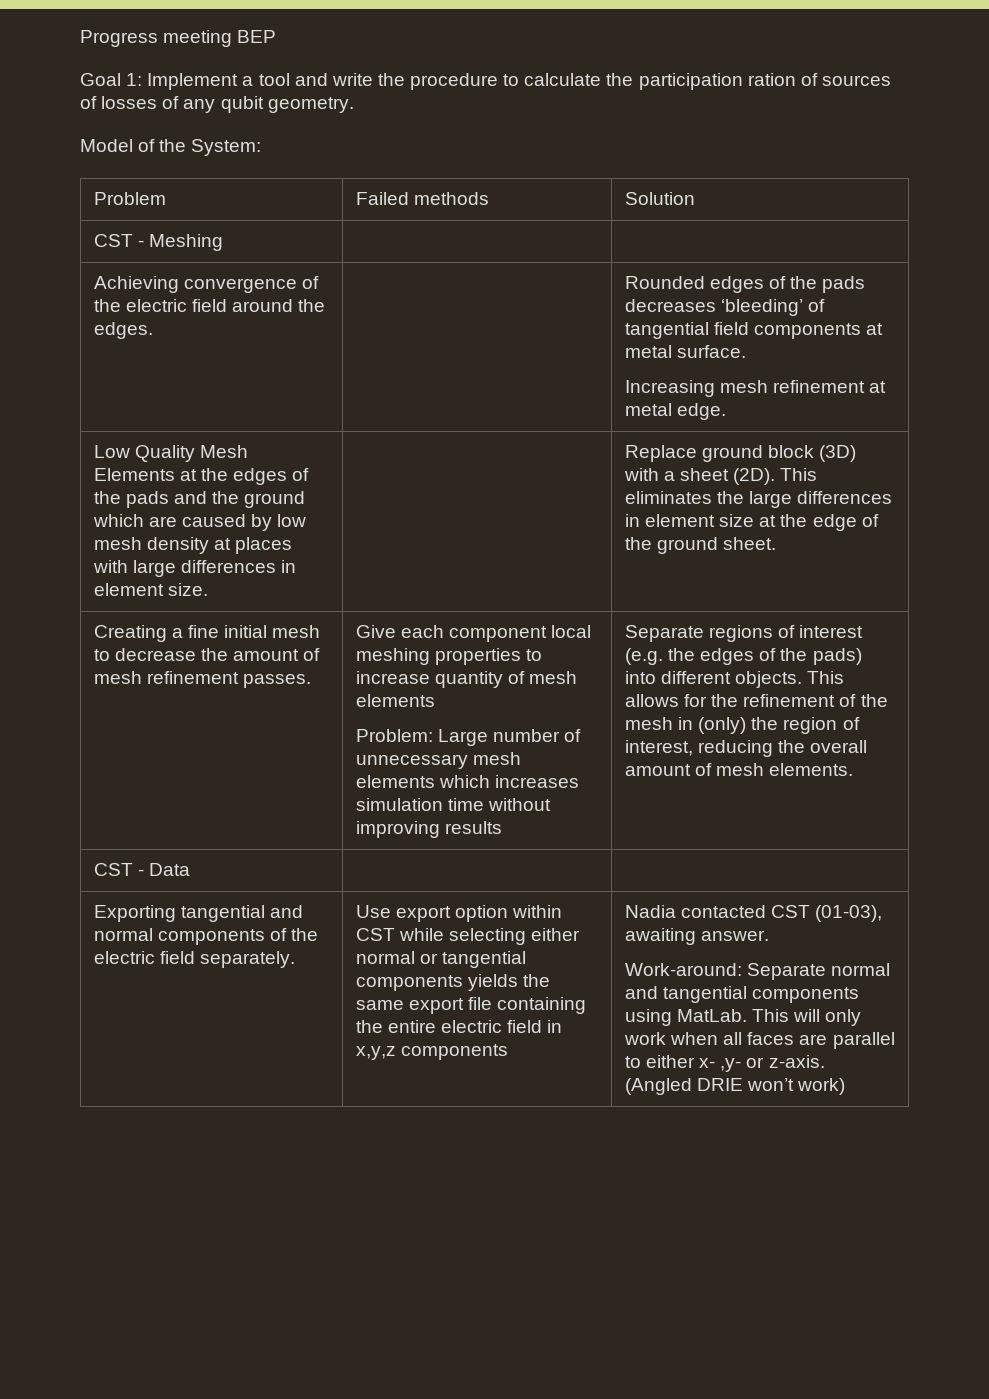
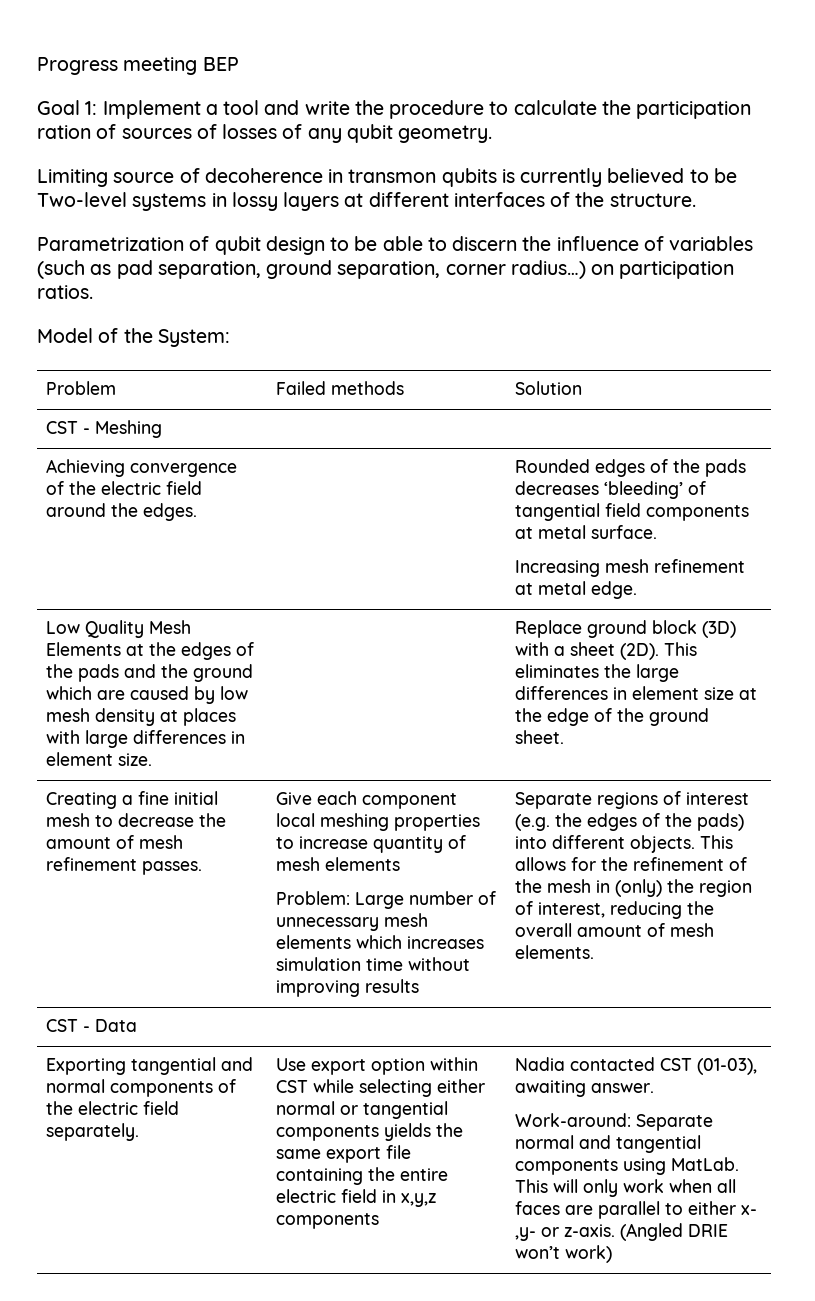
(354, 105) none -> [37,168,737,187] [37,192,696,211] [37,236,754,255] [37,260,735,279] [37,285,93,299] // Limiting source of decoherence in transmon qubits is currently believed to be Two-level systems in lossy layers at different interfaces of the structure. // Parametrization of qubit design to be able to discern the influence of variables (such as pad separation, ground separation, corner radius…) on participation ratios.

